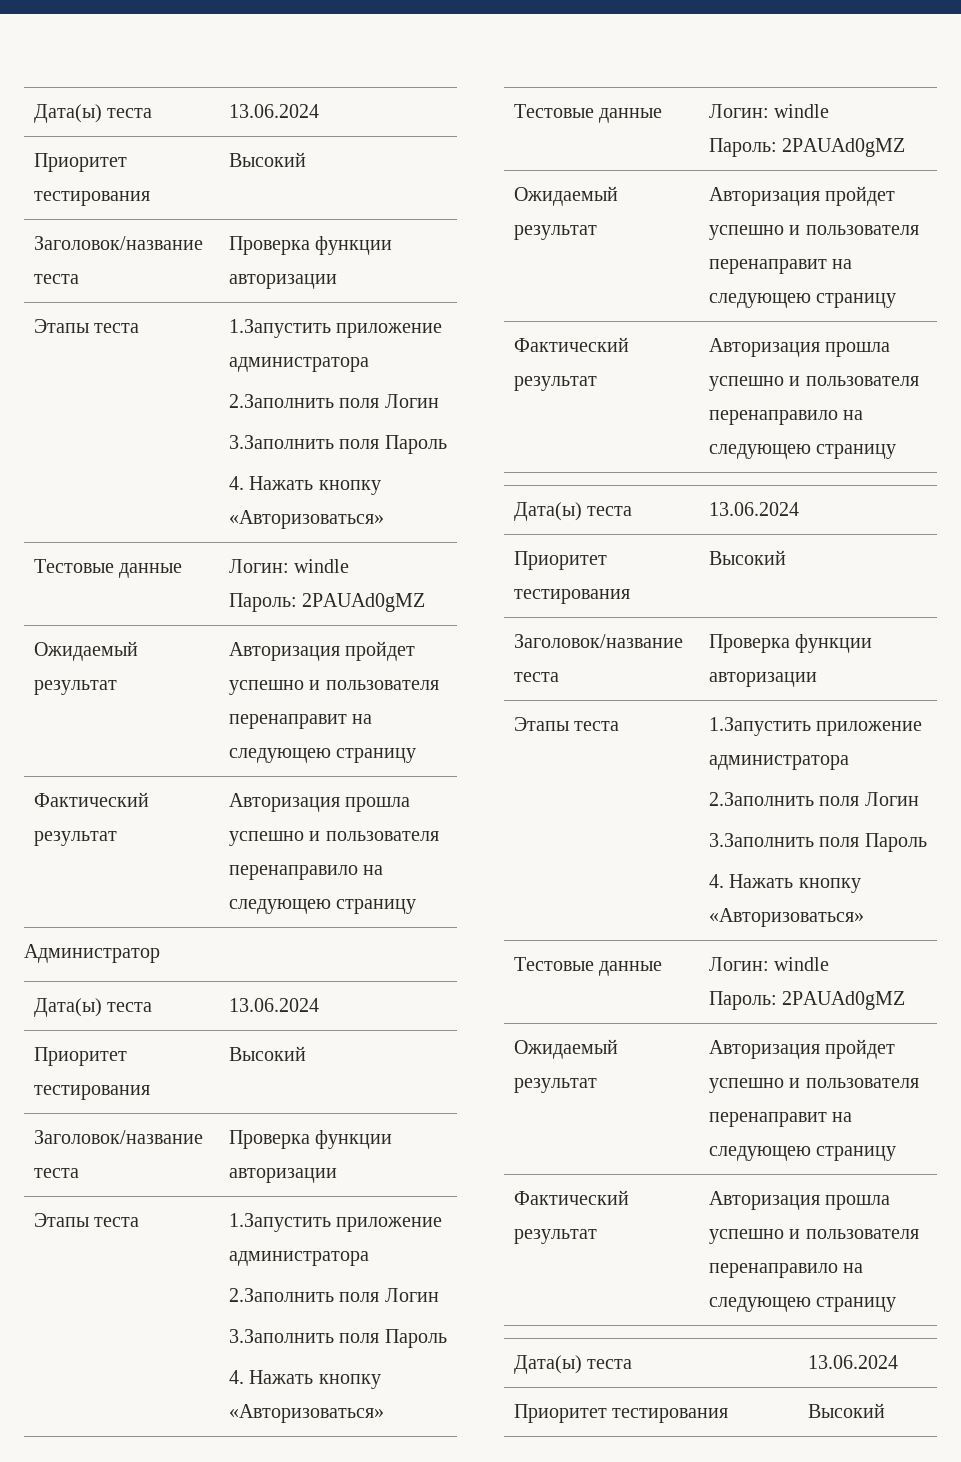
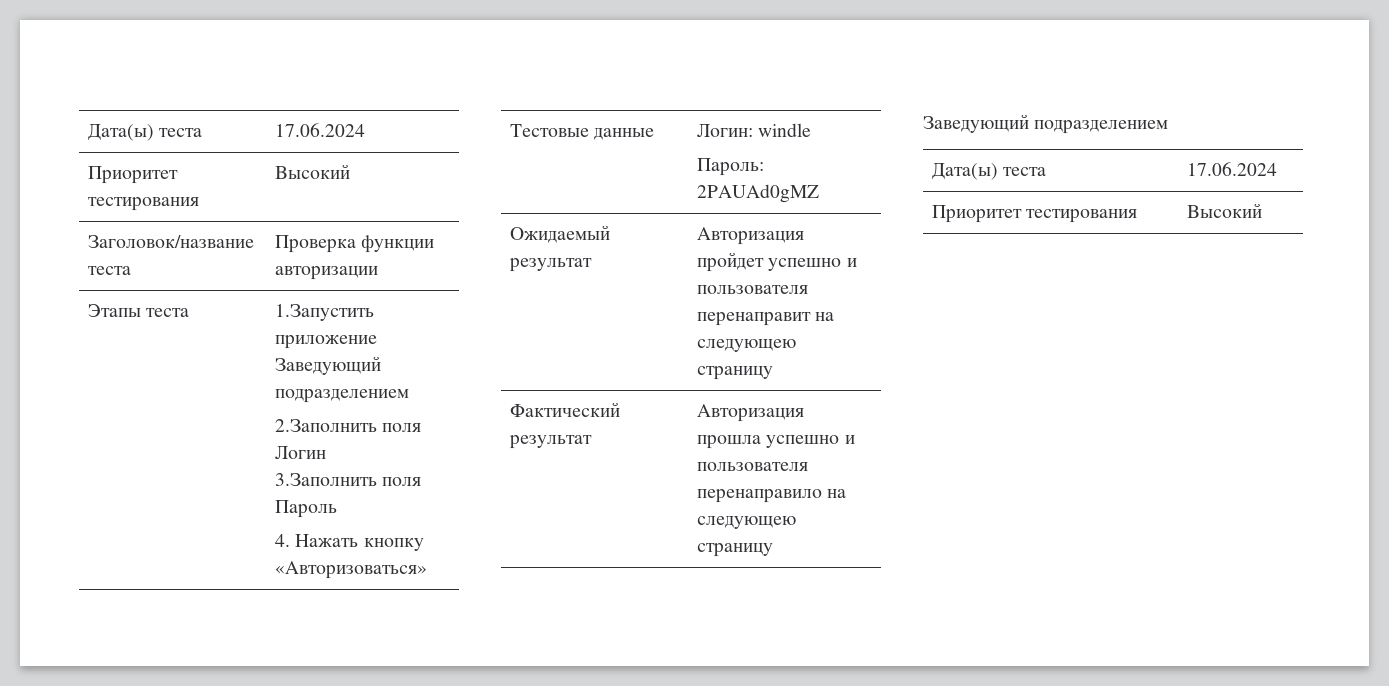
[34,104,153,123] [229,104,320,118] Дата(ы) теста | 13.06.2024 -> [88,124,203,141] [275,123,366,137] Дата(ы) теста | 17.06.2024
[229,357,370,372] администратора -> [275,356,382,375] [275,389,410,403] Заведующий подразделением
[24,944,160,963] [34,998,153,1017] [229,998,320,1012] [34,1047,128,1066] [34,1085,151,1100] [229,1046,307,1061] [34,1130,204,1144] [34,1168,80,1178] [229,1130,393,1149] [229,1168,338,1183] [34,1213,140,1227] [229,1213,443,1232] [229,1251,370,1266] [229,1288,439,1302] [229,1329,447,1348] [229,1370,381,1389] [229,1404,385,1423] [514,104,663,123] [709,104,830,118] [709,138,906,157] [514,186,619,206] [514,225,598,240] [709,186,896,206] [709,225,919,240] [709,259,853,274] [709,293,897,308] [514,337,630,352] [514,376,598,391] [709,338,891,357] [709,376,919,391] [709,410,864,425] [709,444,897,459] [514,502,633,521] [709,502,800,516] [514,551,608,570] [514,589,631,604] [709,550,787,565] [514,634,684,648] [514,672,560,682] [709,634,873,653] [709,672,818,687] [514,717,620,731] [709,717,923,736] [709,755,850,770] [709,792,919,806] [709,833,927,852] [709,874,861,893] [709,908,865,927] [514,957,663,976] [709,957,830,971] [709,991,906,1010] [514,1039,619,1059] [514,1078,598,1093] [709,1039,896,1059] [709,1078,919,1093] [709,1112,853,1127] [709,1146,897,1161] [514,1190,630,1205] [514,1229,598,1244] [709,1191,891,1210] [709,1229,919,1244] [709,1263,864,1278] [709,1297,897,1312] [514,1355,633,1374] [808,1355,899,1369] [514,1404,729,1423] [808,1403,886,1418] Администратор // Дата(ы) теста | 13.06.2024 // Приоритет тестирования | Высокий // Заголовок/название теста | Проверка функции авторизации // Этапы теста | 1.Запустить приложение администратора // 2.Заполнить поля Логин // 3.Заполнить поля Пароль // 4. Нажать кнопку «Авторизоваться» // Тестовые данные | Логин: windle // Пароль: 2PAUAd0gMZ // Ожидаемый результат | Авторизация пройдет успешно и пользователя перенаправит на следующею страницу // Фактический результат | Авторизация прошла успешно и пользователя перенаправило на следующею страницу // Дата(ы) теста | 13.06.2024 // Приоритет тестирования | Высокий // Заголовок/название теста | Проверка функции авторизации // Этапы теста | 1.Запустить приложение администратора // 2.Заполнить поля Логин // 3.Заполнить поля Пароль // 4. Нажать кнопку «Авторизоваться» // Тестовые данные | Логин: windle // Пароль: 2PAUAd0gMZ // Ожидаемый результат | Авторизация пройдет успешно и пользователя перенаправит на следующею страницу // Фактический результат | Авторизация прошла успешно и пользователя перенаправило на следующею страницу // Дата(ы) теста | 13.06.2024 // Приоритет тестирования | Высокий -> [923,114,1169,134] [932,163,1047,180] [1187,162,1278,176] [932,205,1138,223] [1187,203,1263,218] Заведующий подразделением // Дата(ы) теста | 17.06.2024 // Приоритет тестирования | Высокий

